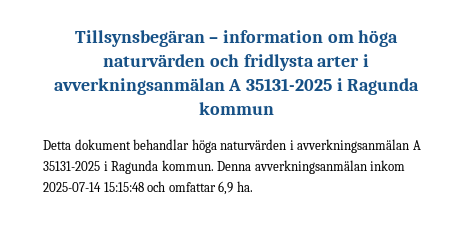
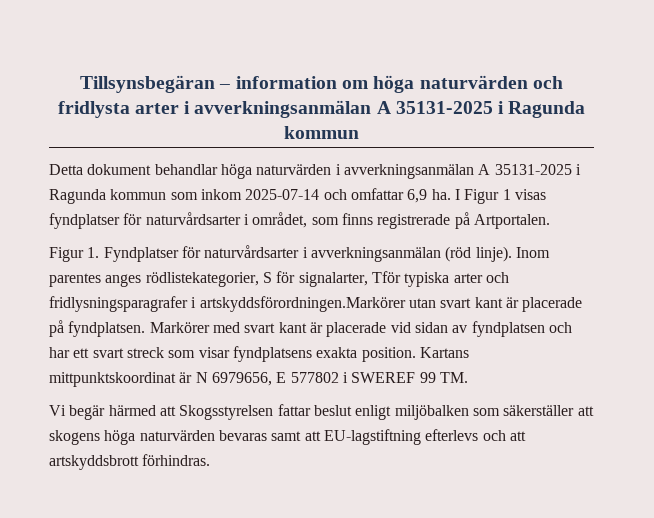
[161,160,367,174] kommun. Denna avverkningsanmälan -> [110,189,198,200] kommun som
[103,182,144,192] 15:15:48 -> (320, 194) none
(253, 186) none -> [454,189,546,204] [49,212,550,229] [49,245,550,262] [49,271,509,287] [49,296,583,312] [49,320,572,337] [49,346,469,362] [49,372,468,387] [49,404,594,420] [49,429,526,445] [49,454,211,470] I Figur 1 visas fyndplatser för naturvårdsarter i området, som finns registrerade på Artportalen. // Figur 1. Fyndplatser för naturvårdsarter i avverkningsanmälan (röd linje). Inom parentes anges rödlistekategorier, S för signalarter, Tför typiska arter och fridlysningsparagrafer i artskyddsförordningen.Markörer utan svart kant är placerade på fyndplatsen. Markörer med svart kant är placerade vid sidan av fyndplatsen och har ett svart streck som visar fyndplatsens exakta position. Kartans mittpunktskoordinat är N 6979656, E 577802 i SWEREF 99 TM. // Vi begär härmed att Skogsstyrelsen fattar beslut enligt miljöbalken som säkerställer att skogens höga naturvärden bevaras samt att EU-lagstiftning efterlevs och att artskyddsbrott förhindras.

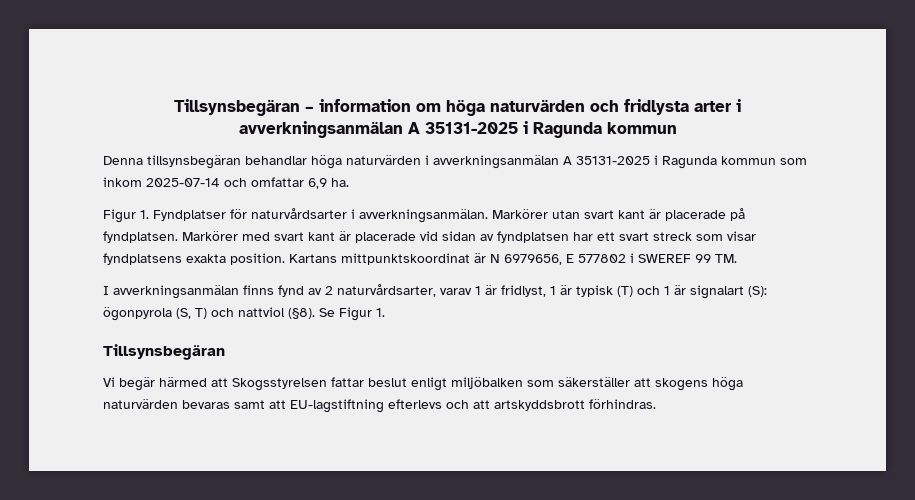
[49,164,152,175] Detta dokument -> [103,155,241,169] Denna tillsynsbegäran
[454,189,546,204] [49,212,550,229] I Figur 1 visas fyndplatser för naturvårdsarter i området, som finns registrerade på Artportalen. -> (349, 182) none
[310,246,550,262] [49,271,509,287] [49,296,406,312] avverkningsanmälan (röd linje). Inom parentes anges rödlistekategorier, S för signalarter, Tför typiska arter och fridlysningsparagrafer i artskyddsförordningen.Markörer -> [359,209,548,223] avverkningsanmälan. Markörer
[548,322,572,333] och -> (569, 237) none
(468, 377) none -> [103,284,767,299] [103,307,385,321] [103,344,225,360] // I avverkningsanmälan finns fynd av 2 naturvårdsarter, varav 1 är fridlyst, 1 är typisk (T) och 1 är signalart (S): ögonpyrola (S, T) och nattviol (§8). Se Figur 1. // Tillsynsbegäran

